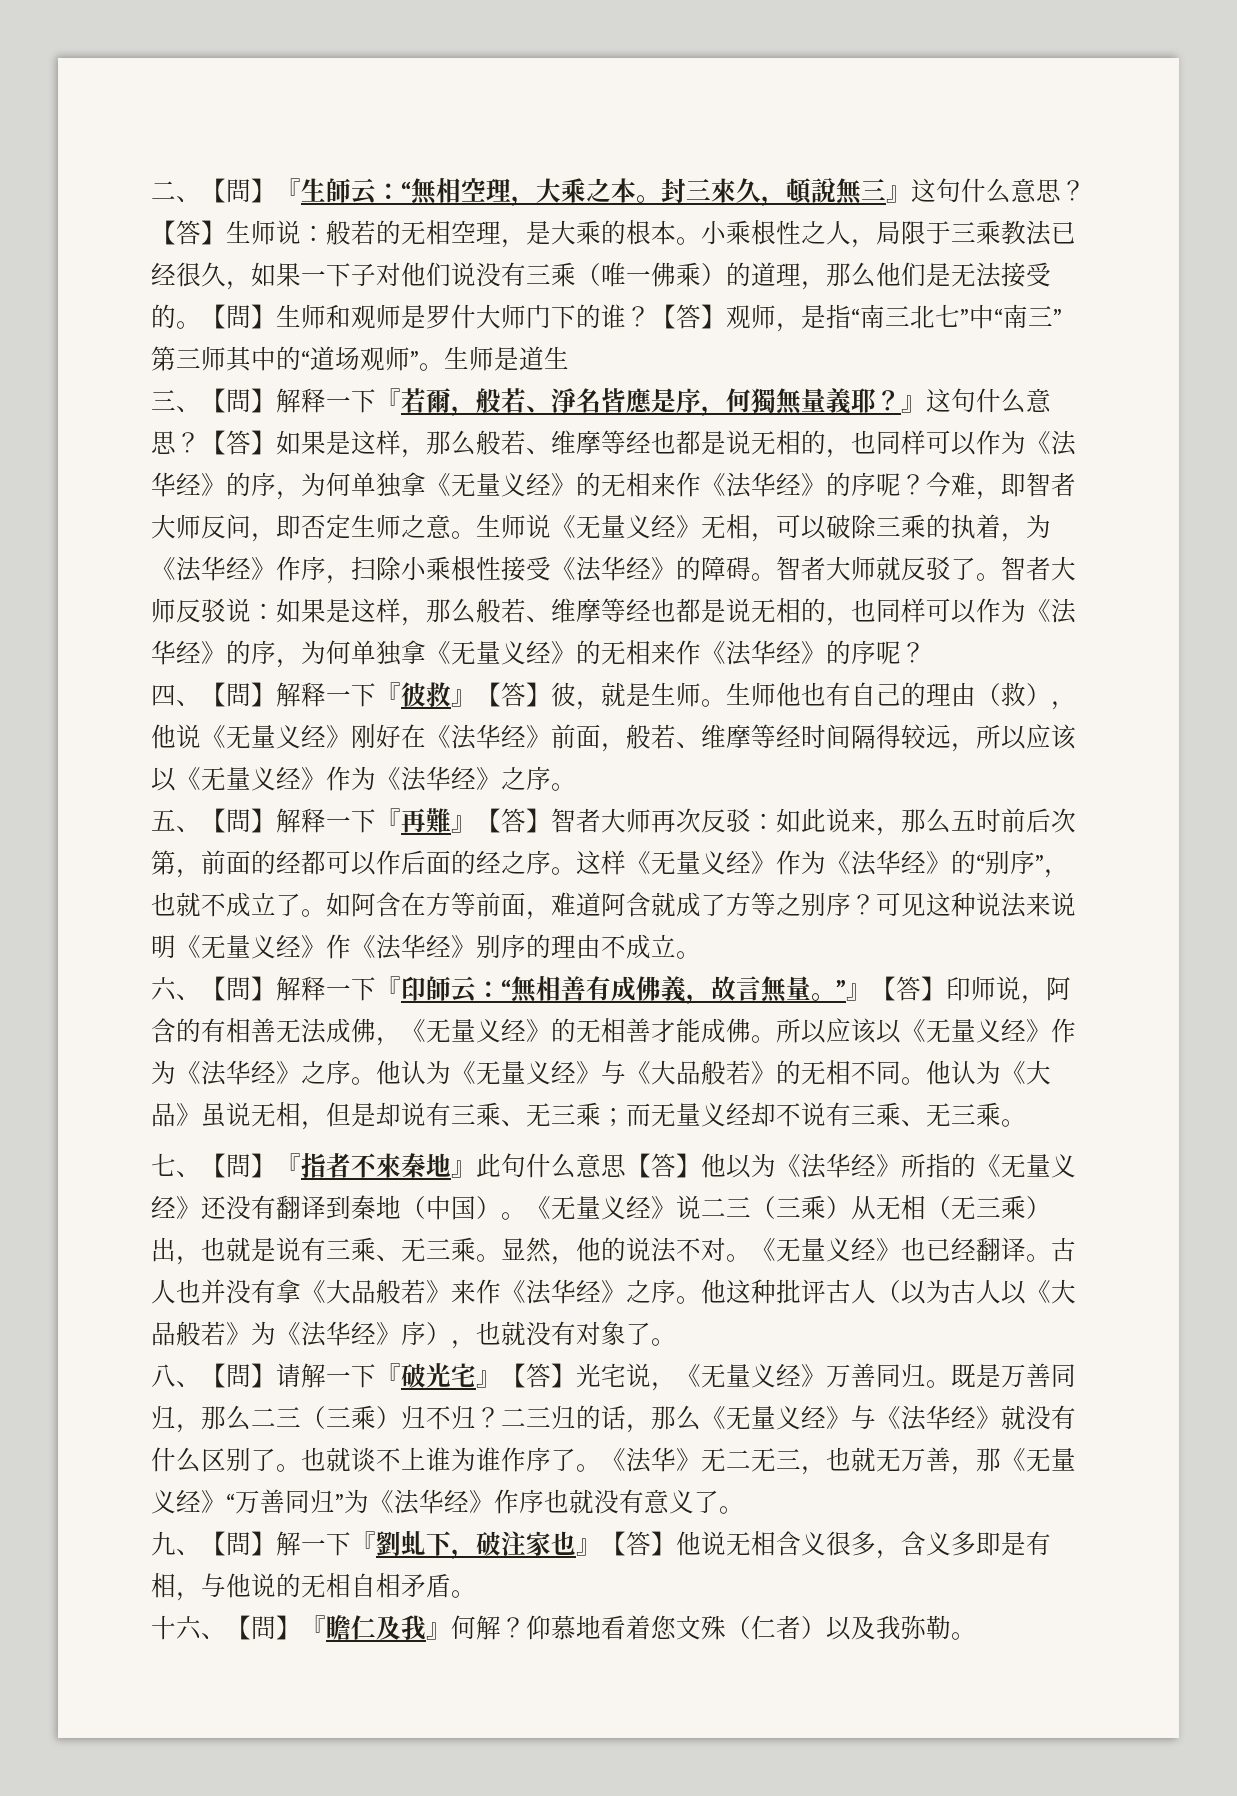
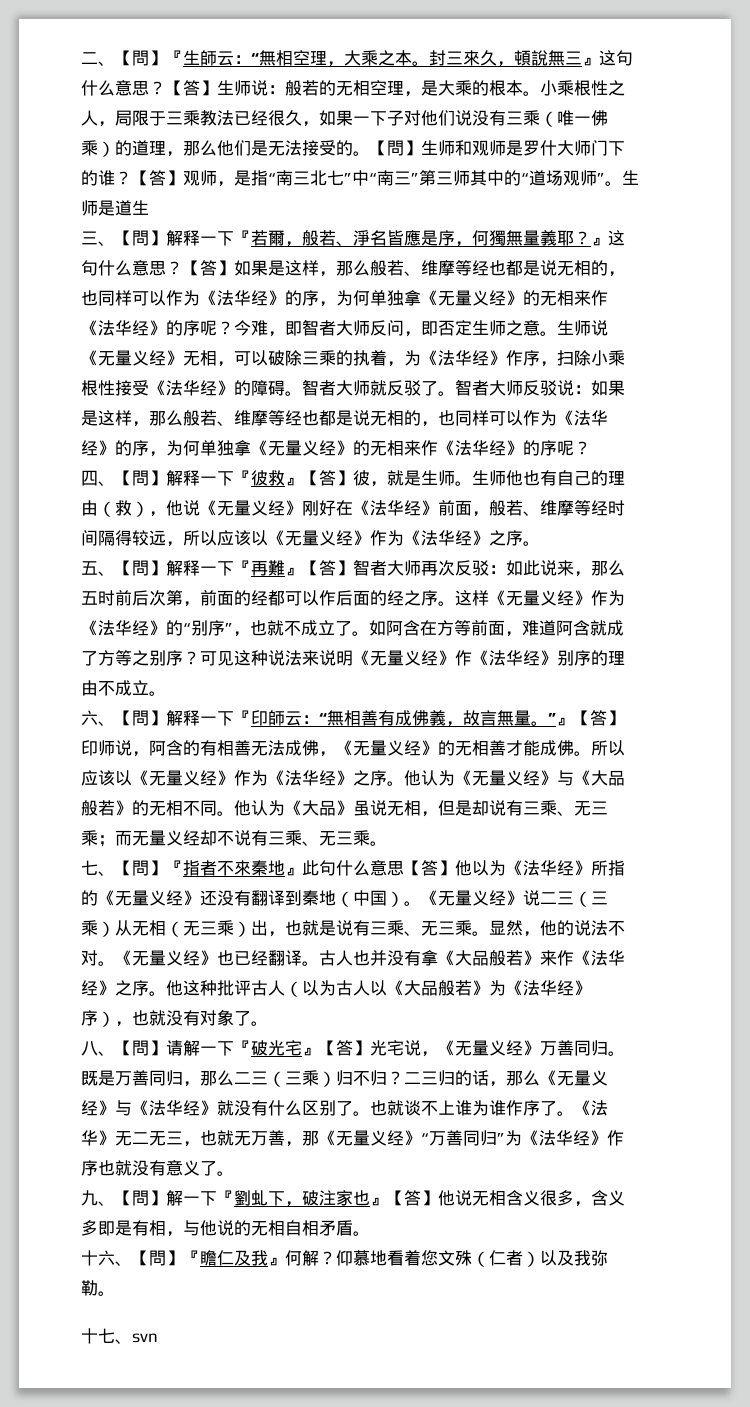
(976, 1636) none -> [81,1328,158,1344] // 十七、svn

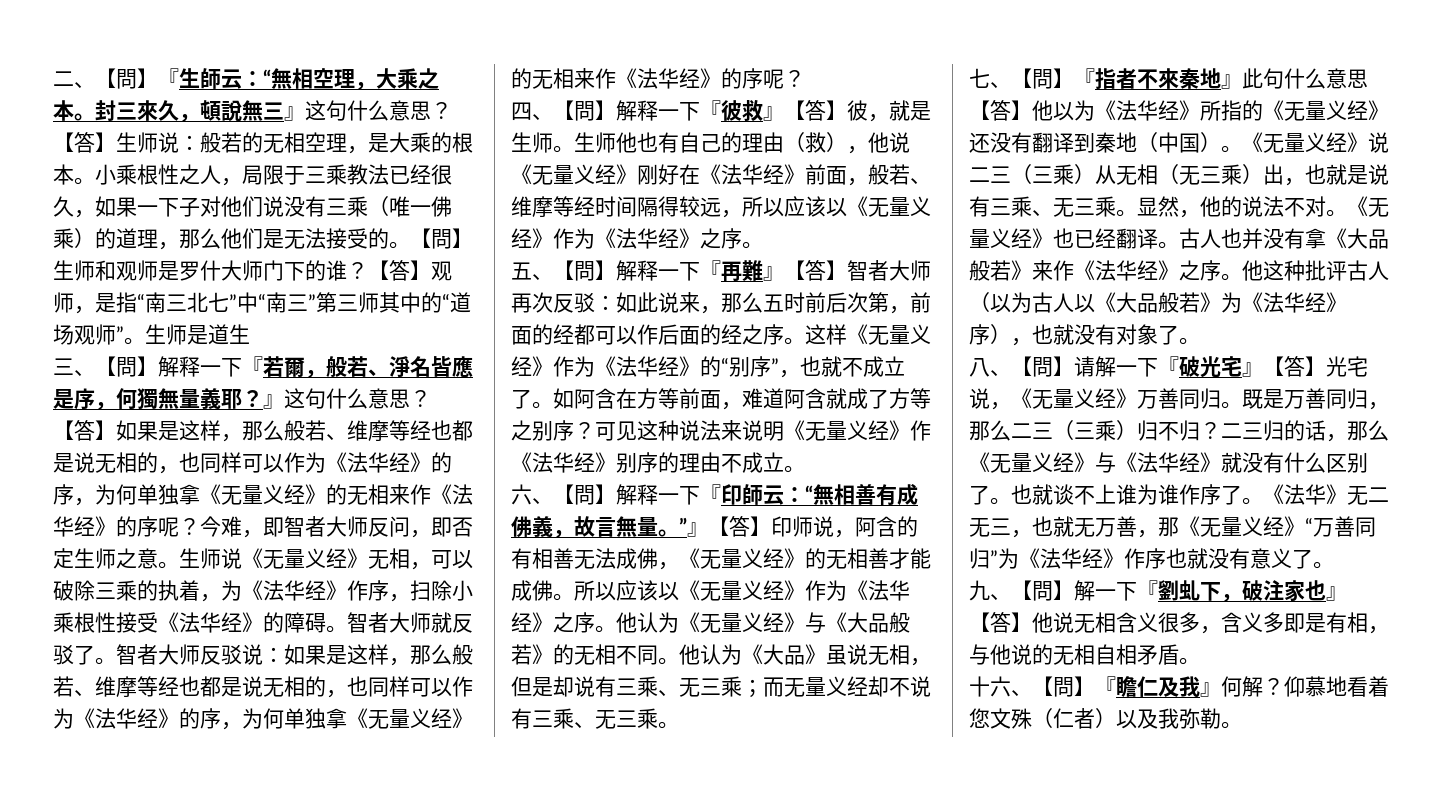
[81,1328,158,1344] // 十七、svn -> (1242, 725) none

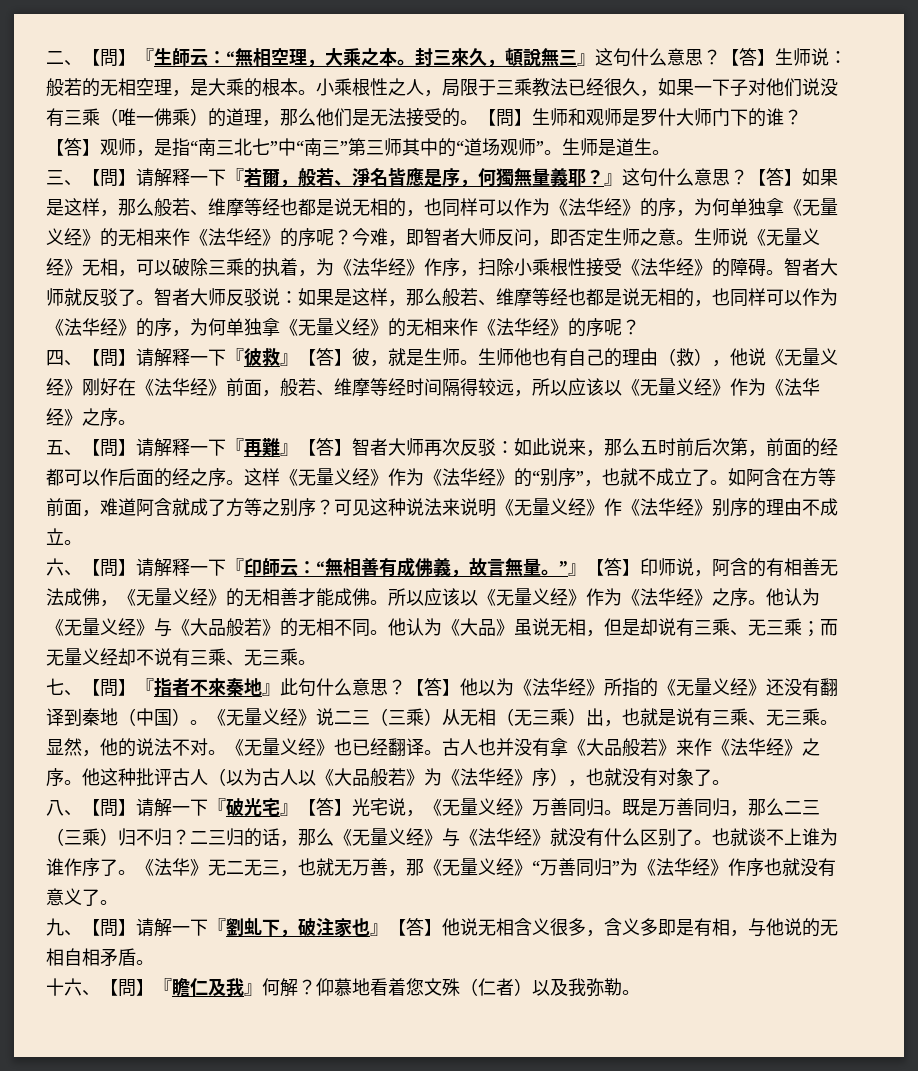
(250, 334) none -> [652,150,670,155] 。
(158, 366) none -> [136,168,154,187] 请
(616, 110) none -> [136,348,154,367] 请
(616, 270) none -> [136,438,154,457] 请
(616, 494) none -> [136,558,154,577] 请
(1368, 78) none -> [388,679,406,695] ？
(1074, 590) none -> [136,918,154,937] 请

